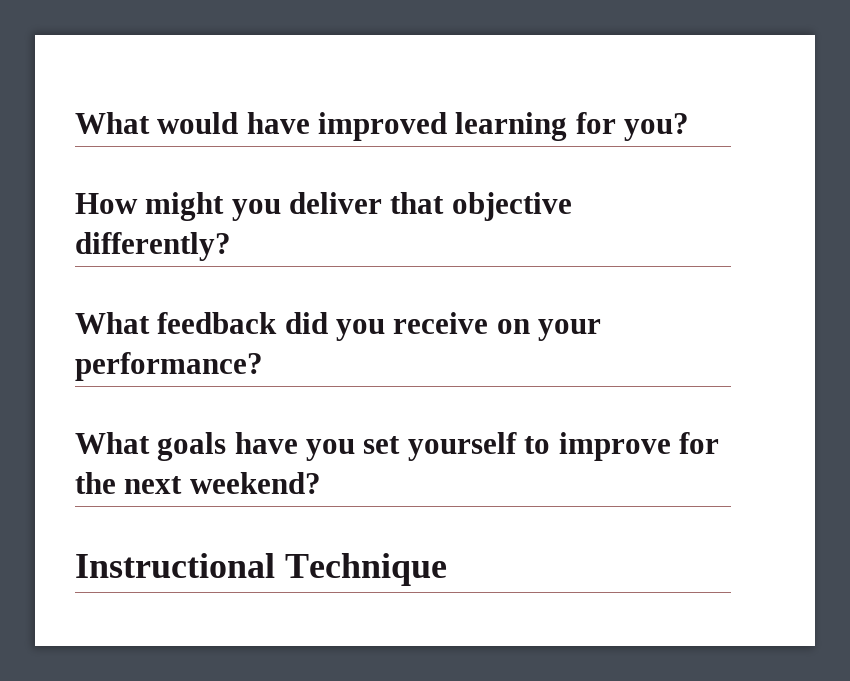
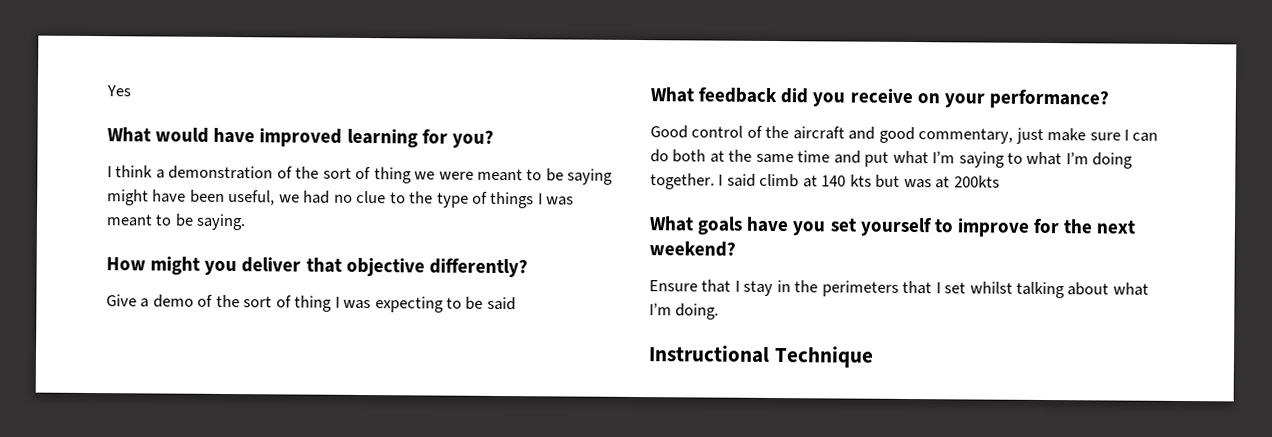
(75, 123) none -> [106,85,131,97] Yes //
(690, 127) none -> [107,165,614,185] [107,189,575,209] [106,213,247,231] // I think a demonstration of the sort of thing we were meant to be saying might have been useful, we had no clue to the type of things I was meant to be saying.
(231, 246) none -> [106,294,516,313] // Give a demo of the sort of thing I was expecting to be said
(263, 366) none -> [650,125,1159,144] [650,149,1134,169] [650,173,1000,190] // Good control of the aircraft and good commentary, just make sure I can do both at the same time and put what I’m saying to what I’m doing together. I said climb at 140 kts but was at 200kts
(321, 483) none -> [649,279,1149,299] [649,303,720,320] // Ensure that I stay in the perimeters that I set whilst talking about what I’m doing.

